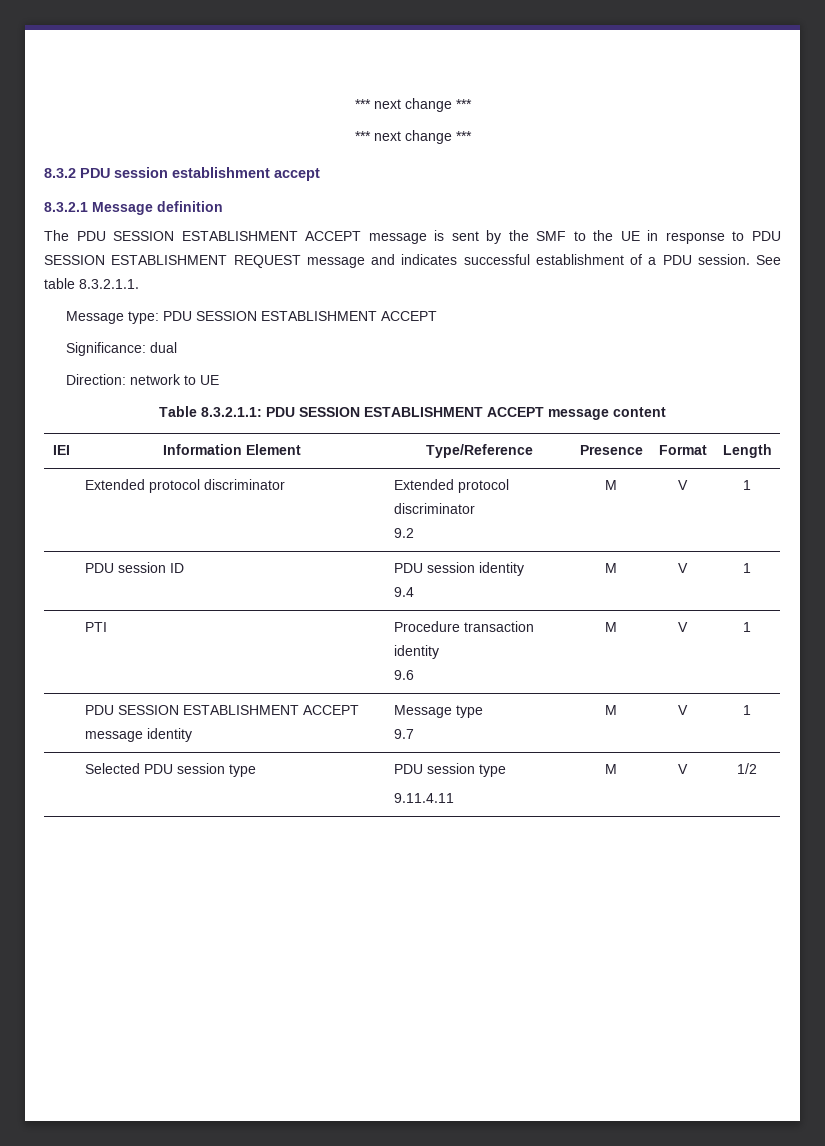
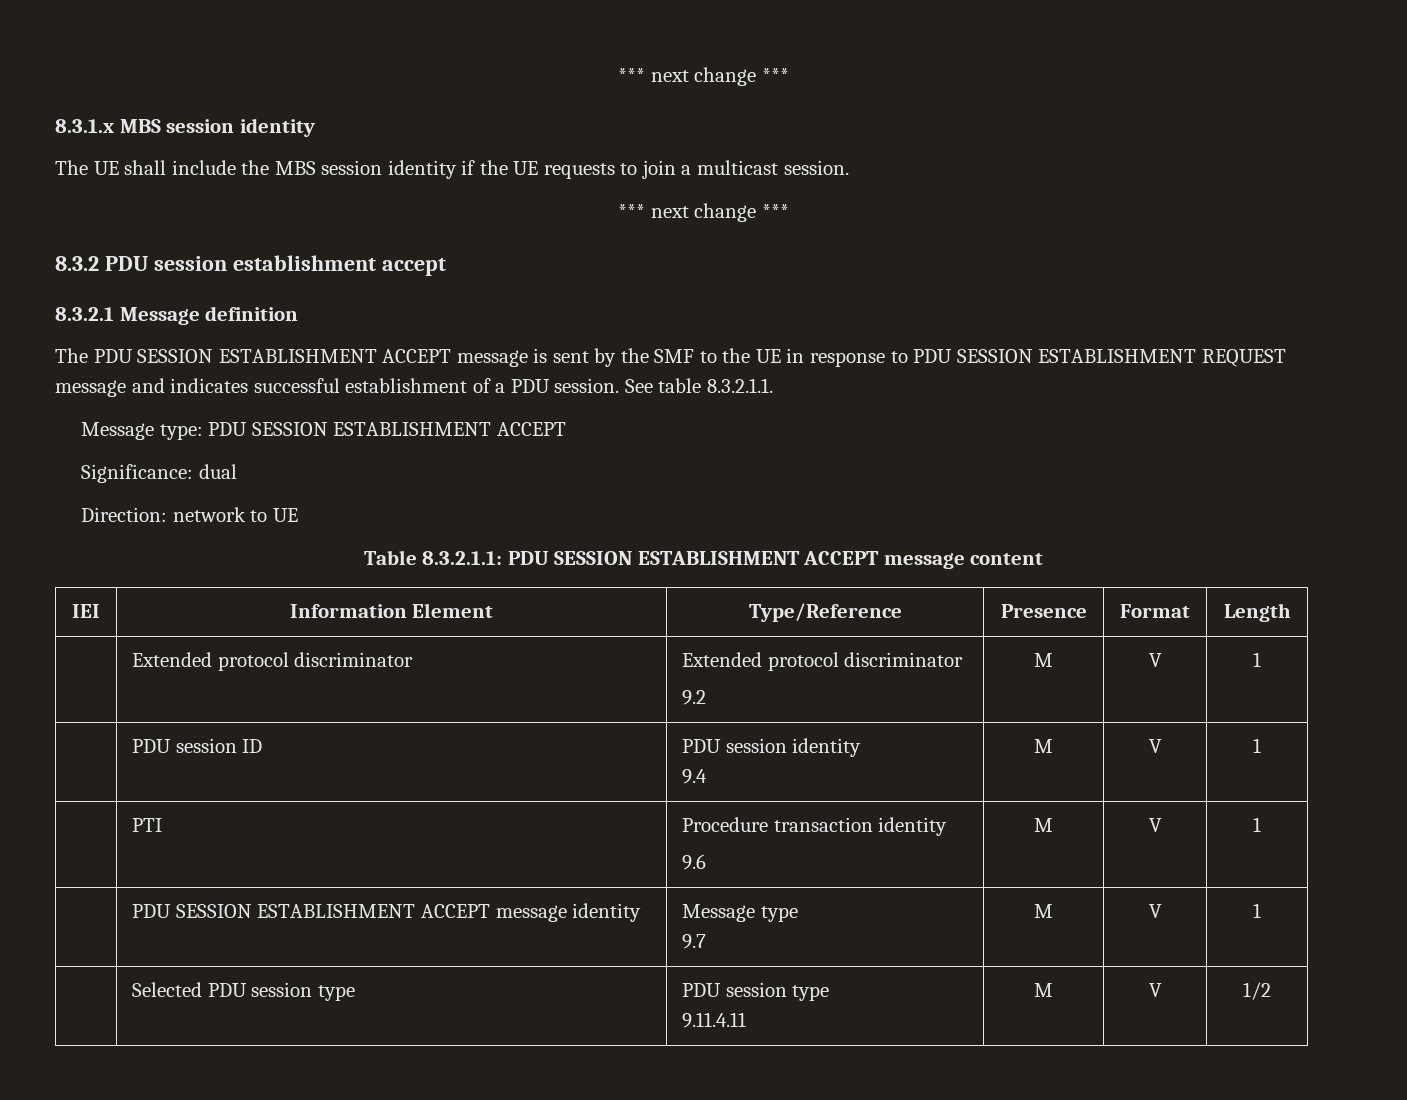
[354,98,472,112] *** next change *** -> [618,67,789,86] [55,118,315,137] [55,160,849,179] *** next change *** // 8.3.1.x MBS session identity // The UE shall include the MBS session identity if the UE requests to join a multicast session.

